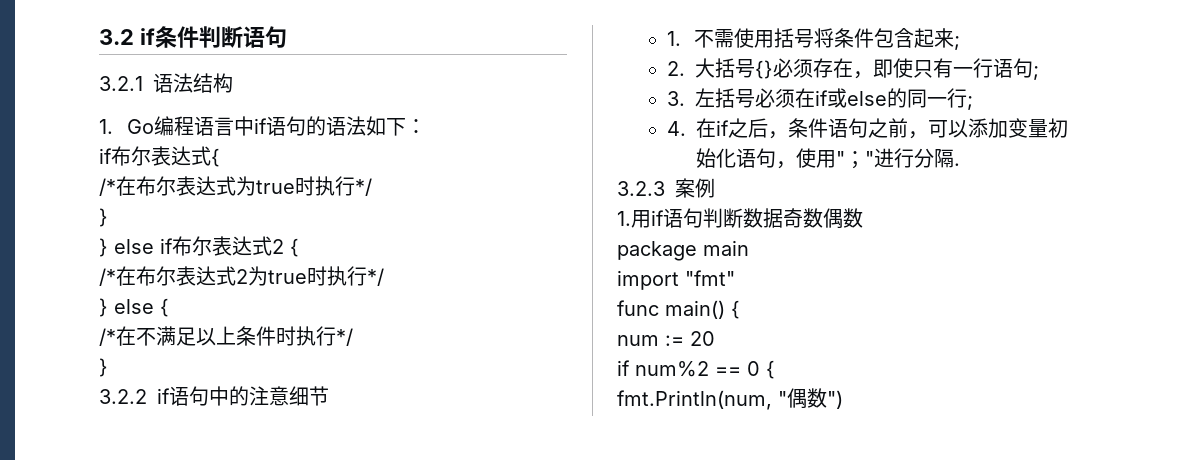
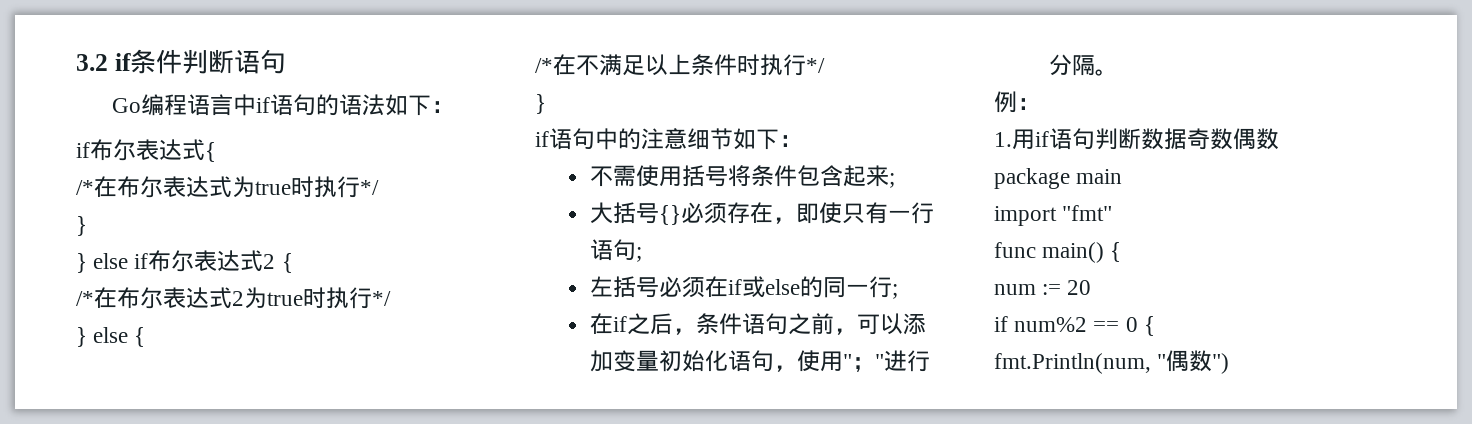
[99,73,233,93] [99,119,113,134] 3.2.1语法结构 // 1. -> (286, 61) none
[99,389,147,404] 3.2.2 -> (546, 104) none
[666,31,681,46] // 1. -> [733,128,802,150] 如下： //
[666,61,685,76] 2. -> (895, 180) none
[666,91,685,106] 3. -> (642, 254) none
[666,121,686,136] 4. -> (898, 291) none
[953,163,960,166] [617,178,695,198] . // 3.2.3案 -> [1094,69,1118,76] 。 //
(715, 188) none -> [1017,98,1040,110] ：

